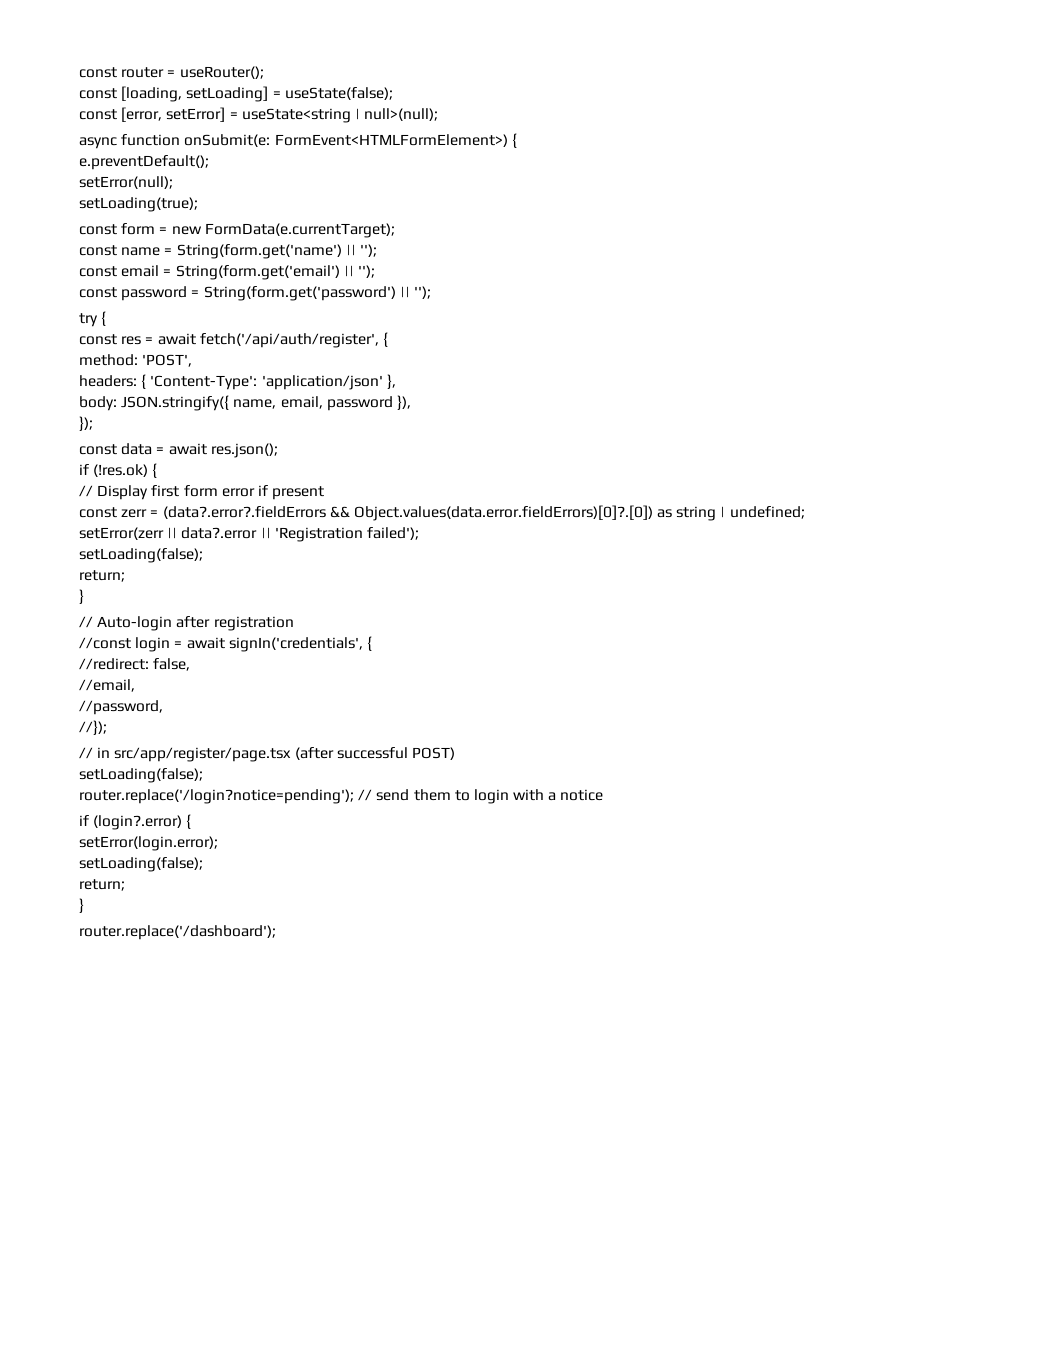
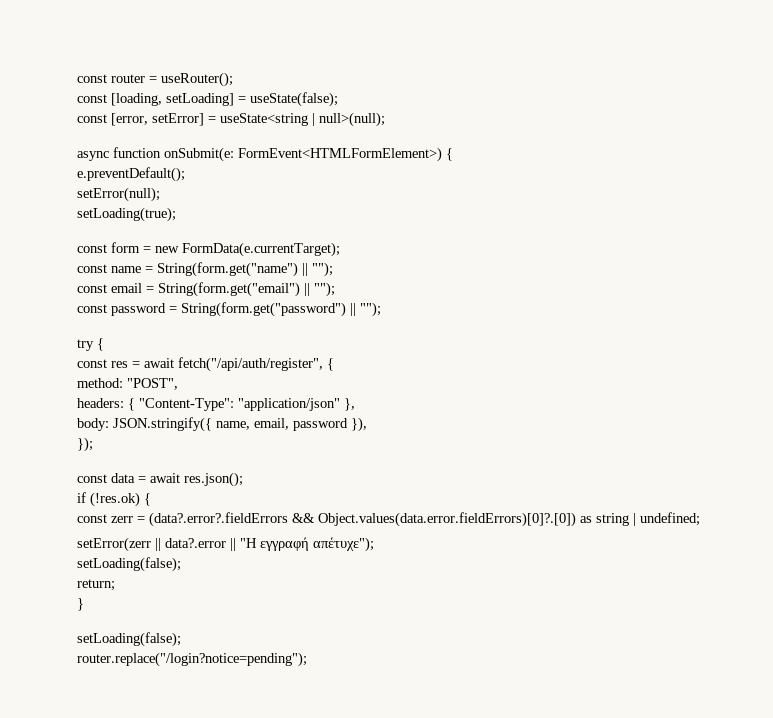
[176,244,377,259] String(form.get('name') || ''); -> [157,262,333,277] String(form.get("name") || "");
[175,265,375,280] String(form.get('email') || ''); -> [158,282,335,297] String(form.get("email") || "");
[203,286,431,301] String(form.get('password') || ''); -> [181,302,381,317] String(form.get("password") || "");
[199,333,379,348] fetch('/api/auth/register', -> [178,357,323,372] fetch("/api/auth/register",
[142,354,193,367] 'POST', -> [127,378,178,390] "POST",
[150,375,383,390] 'Content-Type': 'application/json' -> [139,398,340,411] "Content-Type": "application/json"
[79,485,325,500] // // Display first form error if present -> (151, 499) none
[274,527,419,542] [79,548,203,563] [79,570,125,582] [79,589,84,604] [79,616,294,631] [79,636,372,652] [79,658,191,671] [79,679,135,692] [79,700,163,715] [79,720,107,735] [79,747,455,762] [79,768,203,783] [79,789,604,804] [79,814,192,830] [79,836,218,851] [79,857,203,872] [79,879,125,891] [79,898,84,913] [79,925,276,940] 'Registration failed'); // setLoading(false); // return; // } // // Auto-login after registration // //const login = await signIn('credentials', { // //redirect: false, // //email, // //password, // //}); // // in src/app/register/page.tsx (after successful POST) // setLoading(false); // router.replace('/login?notice=pending'); // send them to login with a notice // if (login?.error) { // setError(login.error); // setLoading(false); // return; // } // router.replace('/dashboard'); -> [240,537,374,552] [77,557,181,572] [77,579,115,591] [77,598,84,611] [77,632,181,647] [77,652,307,667] "Η εγγραφή απέτυχε"); // setLoading(false); // return; // } // setLoading(false); // router.replace("/login?notice=pending");

